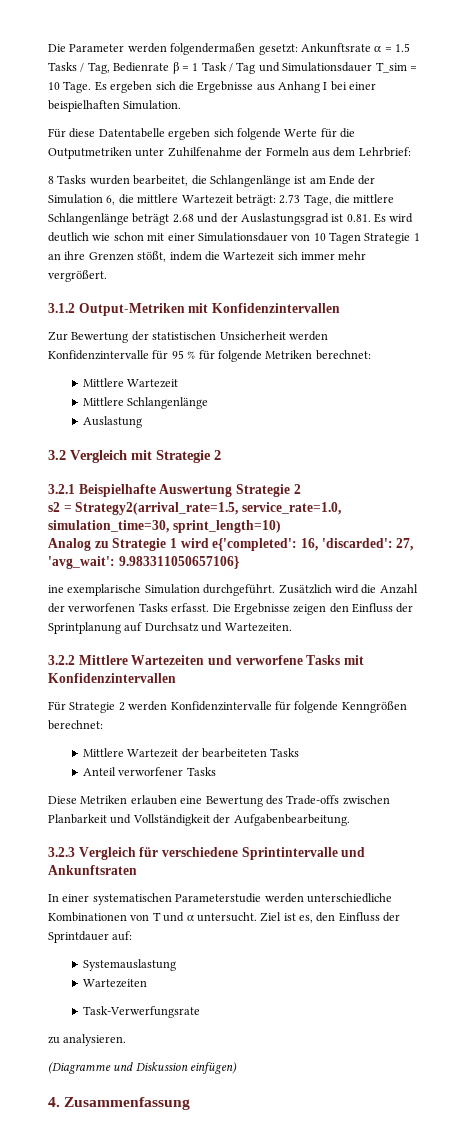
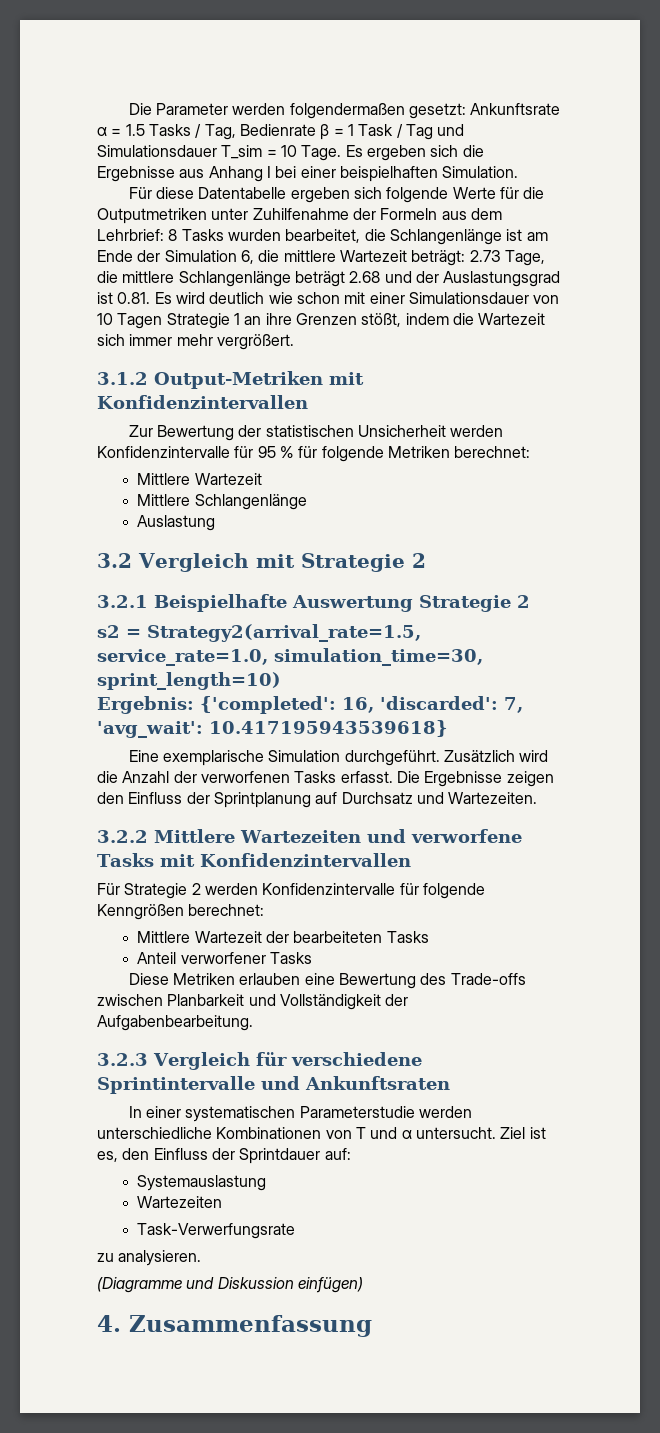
(411, 152) // -> (164, 235) none
[48,538,414,551] [48,556,239,569] [48,585,64,593] Analog zu Strategie 1 wird e{'completed': 16, 'discarded': 27, 'avg_wait': 9.983311050657106} // ine -> [97,696,523,714] [97,720,448,738] [128,750,159,762] Ergebnis: {'completed': 16, 'discarded': 7, 'avg_wait': 10.417195943539618} // Eine

